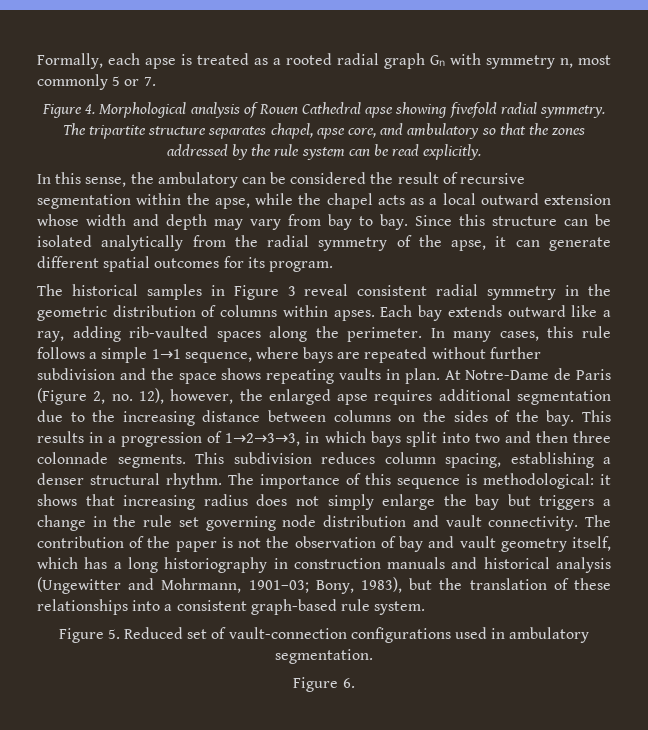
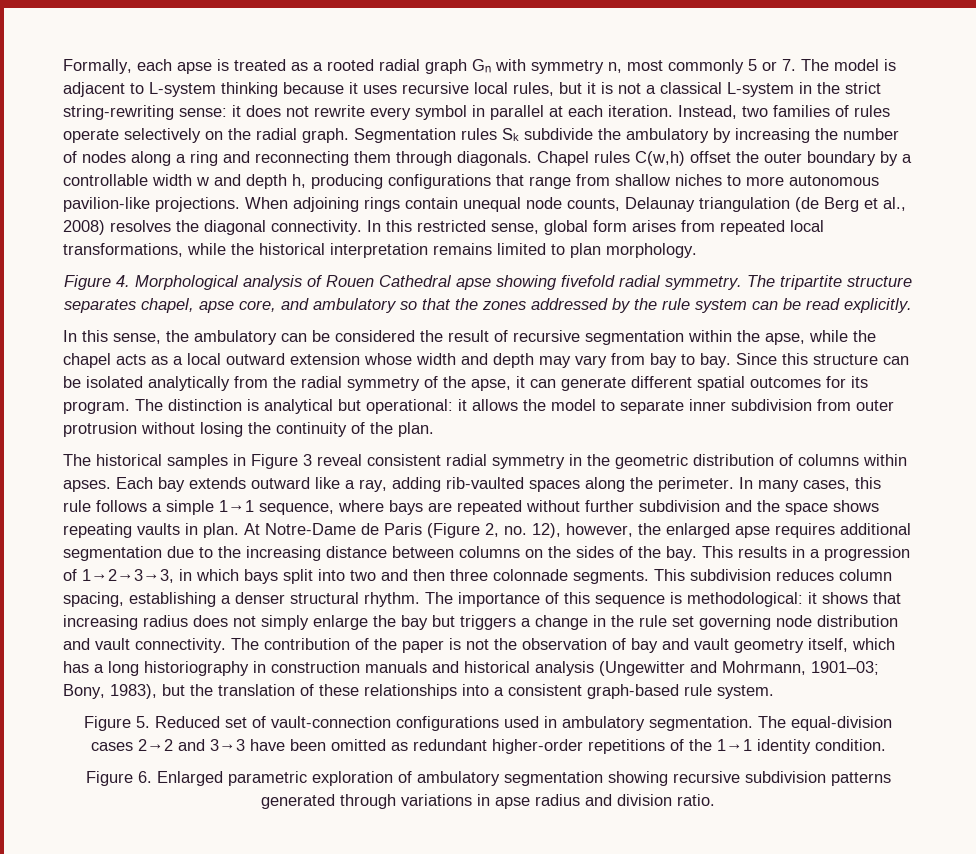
(156, 81) none -> [801,59,896,71] [63,82,881,97] [63,105,890,120] [63,128,899,143] [63,151,912,166] [63,174,879,189] [63,197,906,212] [63,220,824,235] [63,243,697,258] The model is adjacent to L-system thinking because it uses recursive local rules, but it is not a classical L-system in the strict string-rewriting sense: it does not rewrite every symbol in parallel at each iteration. Instead, two families of rules operate selectively on the radial graph. Segmentation rules Sₖ subdivide the ambulatory by increasing the number of nodes along a ring and reconnecting them through diagonals. Chapel rules C(w,h) offset the outer boundary by a controllable width w and depth h, producing configurations that range from shallow niches to more autonomous pavilion-like projections. When adjoining rings contain unequal node counts, Delaunay triangulation (de Berg et al., 2008) resolves the diagonal connectivity. In this restricted sense, global form arises from repeated local transformations, while the historical interpretation remains limited to plan morphology.
(333, 266) none -> [135,399,894,414] [63,422,434,437] The distinction is analytical but operational: it allows the model to separate inner subdivision from outer protrusion without losing the continuity of the plan.
[293,677,355,692] // Figure 6. -> [758,716,892,731] [90,739,886,754] [85,771,891,786] [261,794,715,809] The equal-division cases 2→2 and 3→3 have been omitted as redundant higher-order repetitions of the 1→1 identity condition. // Figure 6. Enlarged parametric exploration of ambulatory segmentation showing recursive subdivision patterns generated through variations in apse radius and division ratio.

